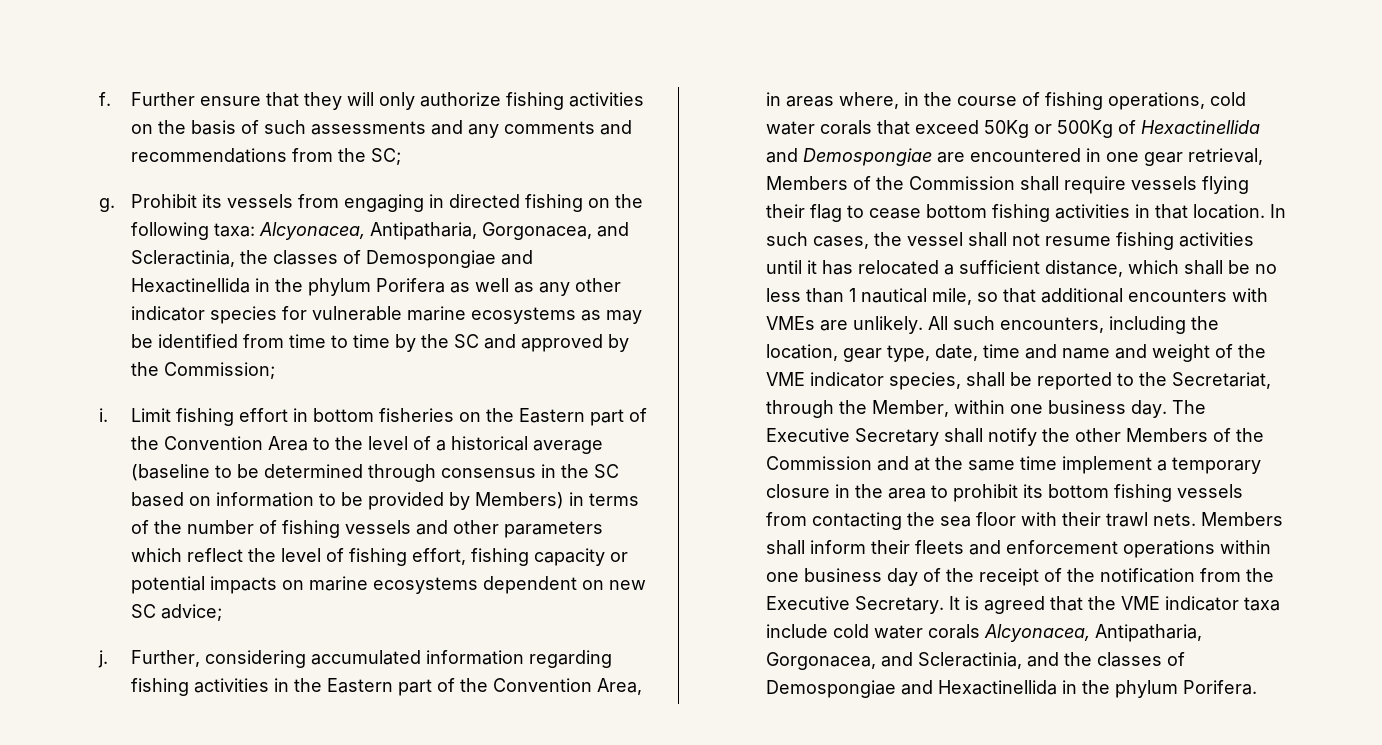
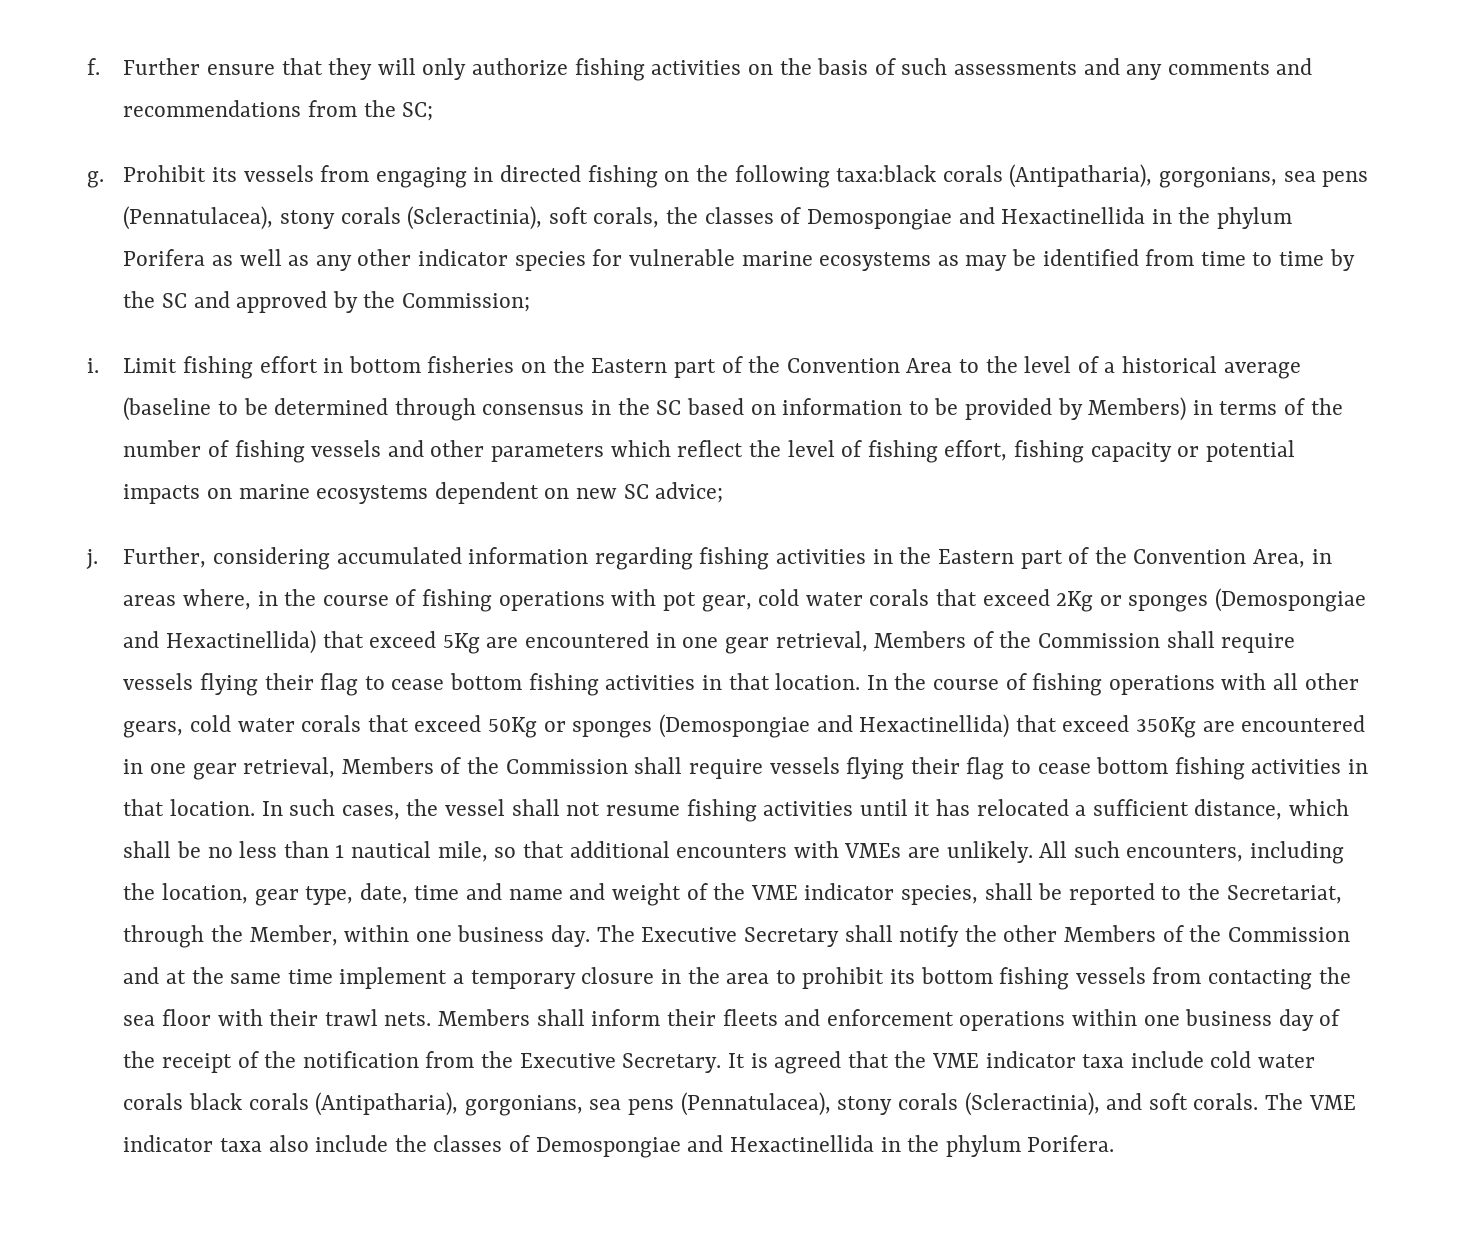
[213,222,629,240] [130,250,235,267] taxa: Alcyonacea, Antipatharia, Gorgonacea, and Scleractinia, -> [836,164,1369,188] [123,206,660,230] taxa:black corals (Antipatharia), gorgonians, sea pens (Pennatulacea), stony corals (Scleractinia), soft corals,
[1107,92,1205,110] operations, -> [498,588,1367,612] [123,630,1296,654] [123,673,1359,696] [123,721,184,738] operations with pot gear, cold water corals that exceed 2Kg or sponges (Demospongiae and Hexactinellida) that exceed 5Kg are encountered in one gear retrieval, Members of the Commission shall require vessels flying their flag to cease bottom fishing activities in that location. In the course of fishing operations with all other gears,
[1056,120,1260,138] [765,148,932,166] 500Kg of Hexactinellida and Demospongiae -> [572,714,1197,738] sponges (Demospongiae and Hexactinellida) that exceed 350Kg
[983,624,1202,642] [765,652,1059,670] Alcyonacea, Antipatharia, Gorgonacea, and Scleractinia, and -> [189,1092,1356,1116] [123,1135,389,1152] black corals (Antipatharia), gorgonians, sea pens (Pennatulacea), stony corals (Scleractinia), and soft corals. The VME indicator taxa also include

